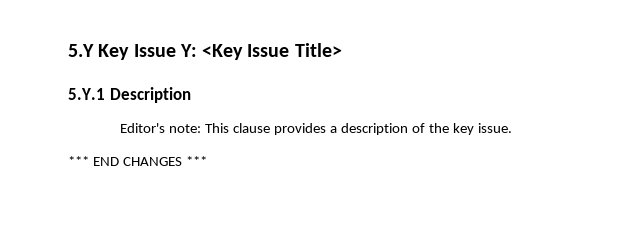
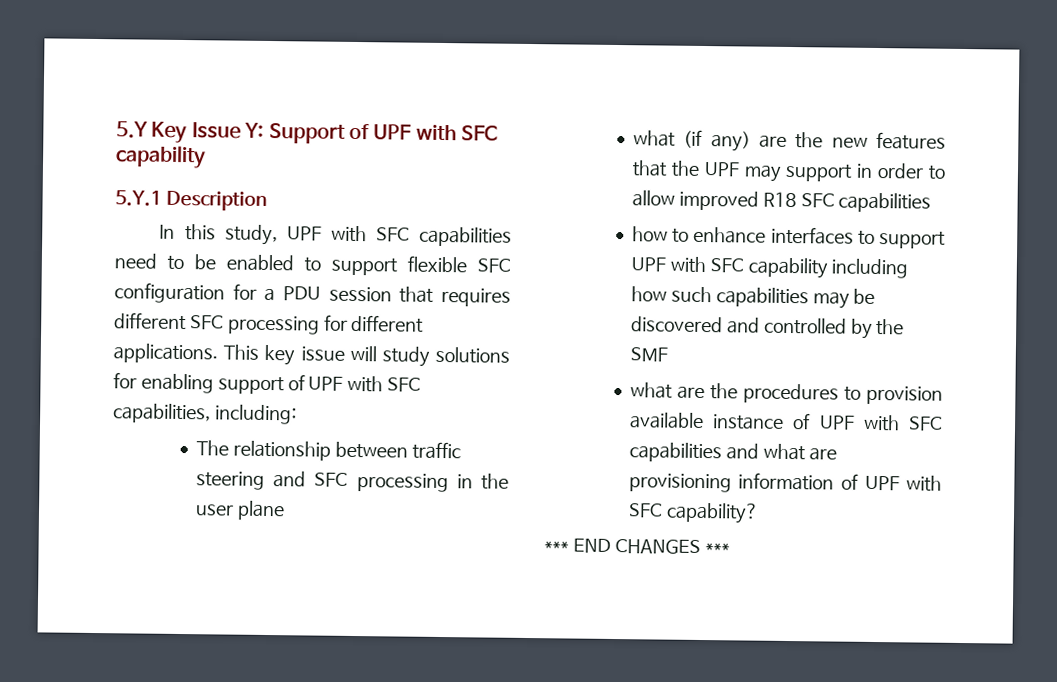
[202,43,342,60] [68,87,191,103] [120,123,512,135] <Key Issue Title> // 5.Y.1 Description // Editor's note: This clause provides a description of the key issue. -> [268,122,499,144] [115,145,206,169] [115,190,268,211] [159,224,513,247] [114,253,511,276] [114,282,512,307] [114,312,425,335] [113,343,511,367] [113,372,422,395] [113,403,297,425] [195,440,461,461] [195,471,509,493] [194,500,285,521] [632,129,946,152] [631,160,946,182] [631,190,932,213] [631,226,946,249] [630,256,909,279] [630,286,876,309] [630,316,905,339] [629,347,668,362] [629,382,943,405] [629,412,943,432] [628,442,837,463] [628,472,942,493] [627,502,759,524] Support of UPF with SFC capability // 5.Y.1 Description // In this study, UPF with SFC capabilities need to be enabled to support flexible SFC configuration for a PDU session that requires different SFC processing for different applications. This key issue will study solutions for enabling support of UPF with SFC capabilities, including: // The relationship between traffic steering and SFC processing in the user plane // what (if any) are the new features that the UPF may support in order to allow improved R18 SFC capabilities // how to enhance interfaces to support UPF with SFC capability including how such capabilities may be discovered and controlled by the SMF // what are the procedures to provision available instance of UPF with SFC capabilities and what are provisioning information of UPF with SFC capability?

